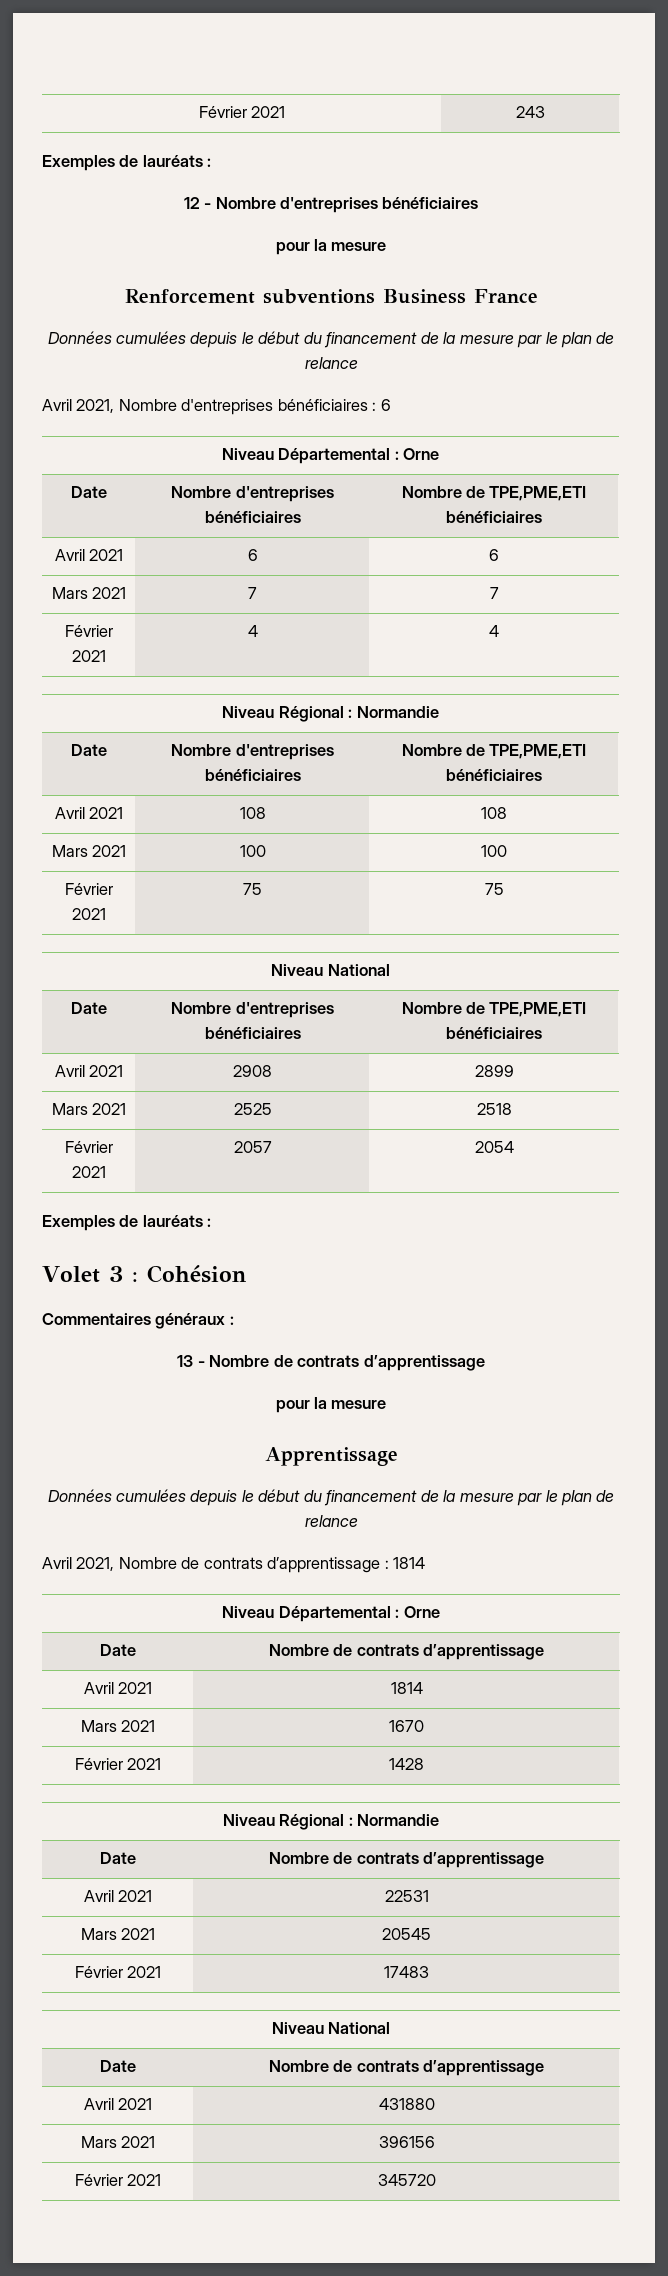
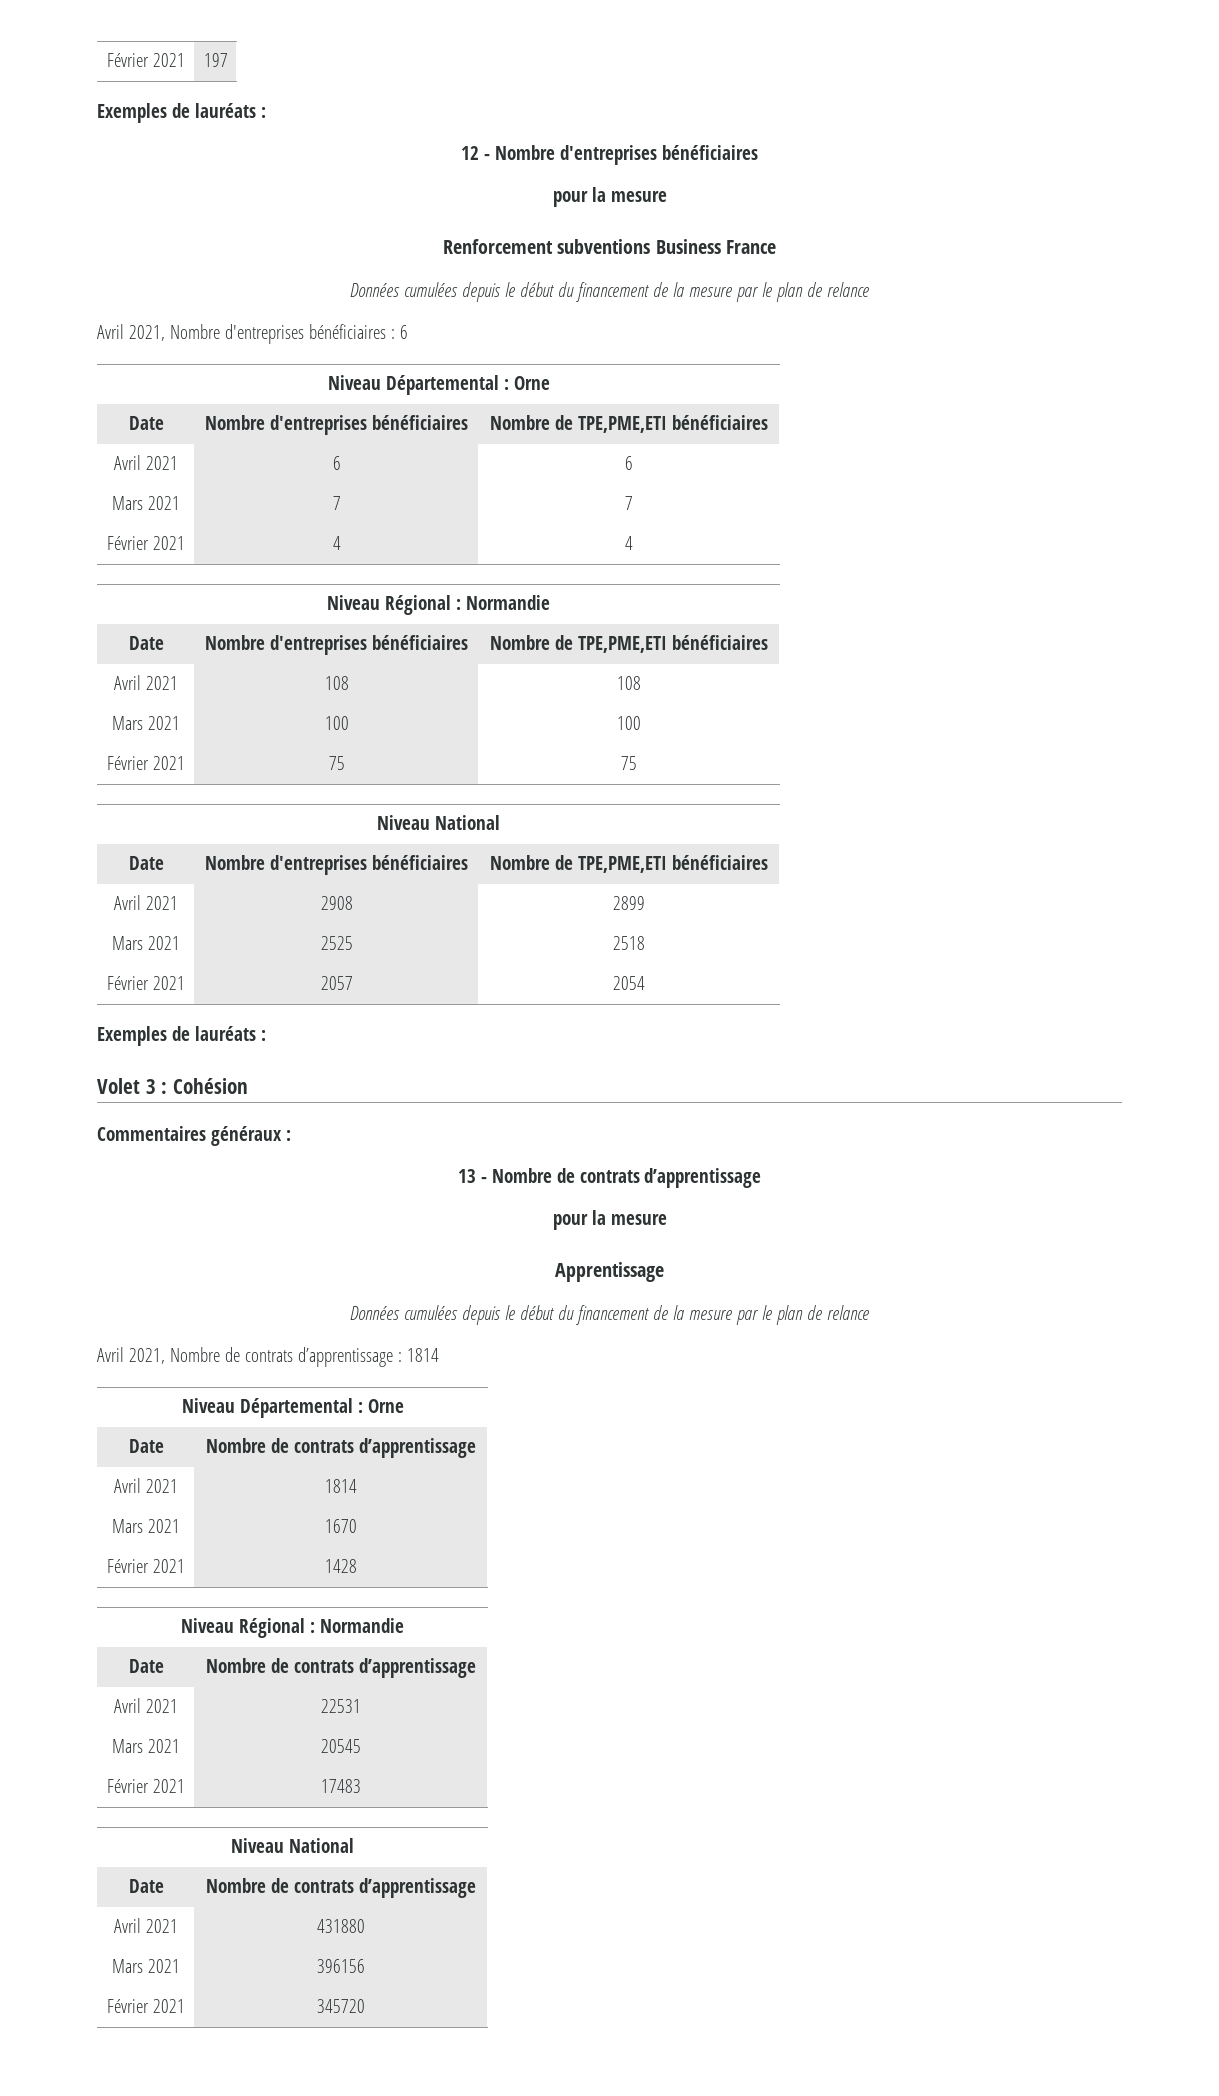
[198,106,286,118] [516,106,545,118] Février 2021 | 243 -> [107,53,185,67] [203,53,228,67] Février 2021 | 197

